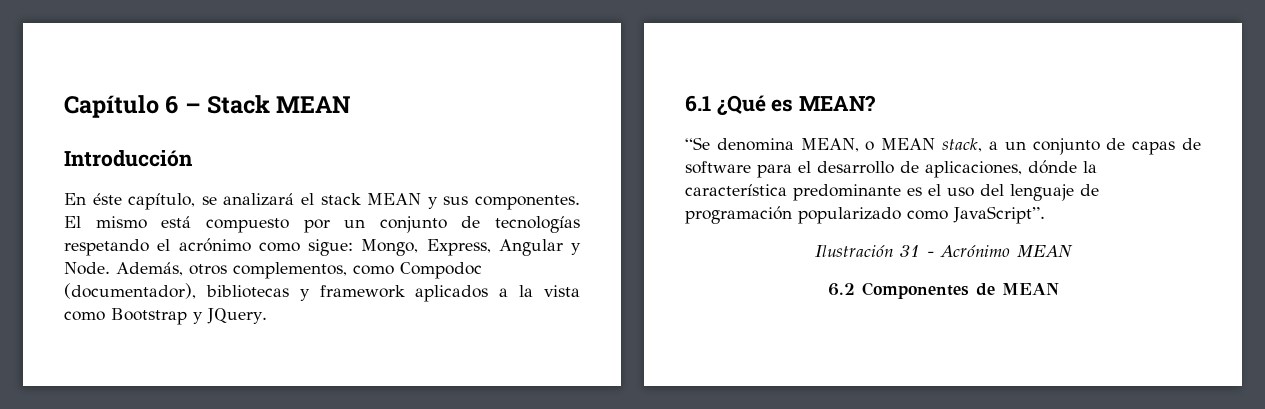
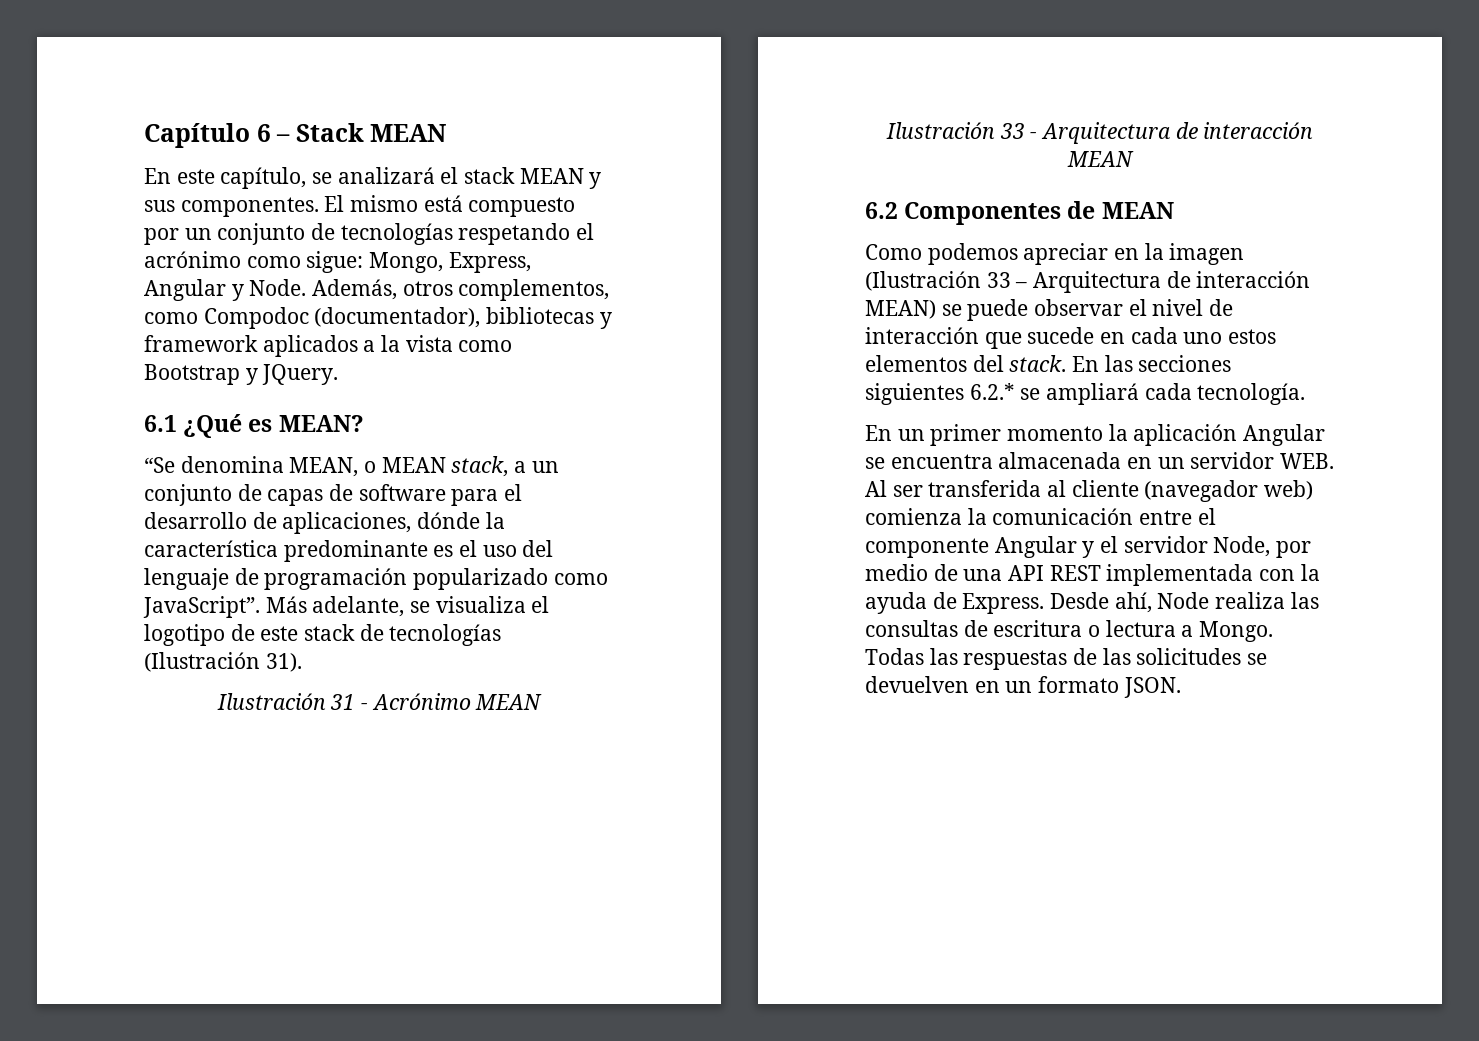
[64,150,193,167] [64,193,122,205] // Introducción // En éste -> [144,168,215,184] // En este
(1045, 215) none -> [265,596,550,617] [144,624,502,646] [144,652,302,672] Más adelante, se visualiza el logotipo de este stack de tecnologías (Ilustración 31).
[827,282,1059,299] 6.2 Componentes de MEAN -> [885,122,1314,144] [1067,151,1134,167] [865,201,1174,225] [865,243,1245,265] [865,271,1311,293] [865,299,1234,321] [865,327,1277,349] [865,355,1232,372] [865,383,1306,405] [865,424,1326,446] [865,452,1335,469] [865,480,1314,502] [865,508,1216,525] [865,536,1312,558] [865,564,1320,586] [865,592,1319,614] [865,620,1274,642] [865,648,1268,670] [865,676,1181,698] Ilustración 33 - Arquitectura de interacción MEAN // 6.2 Componentes de MEAN // Como podemos apreciar en la imagen (Ilustración 33 – Arquitectura de interacción MEAN) se puede observar el nivel de interacción que sucede en cada uno estos elementos del stack. En las secciones siguientes 6.2.* se ampliará cada tecnología. // En un primer momento la aplicación Angular se encuentra almacenada en un servidor WEB. Al ser transferida al cliente (navegador web) comienza la comunicación entre el componente Angular y el servidor Node, por medio de una API REST implementada con la ayuda de Express. Desde ahí, Node realiza las consultas de escritura o lectura a Mongo. Todas las respuestas de las solicitudes se devuelven en un formato JSON.

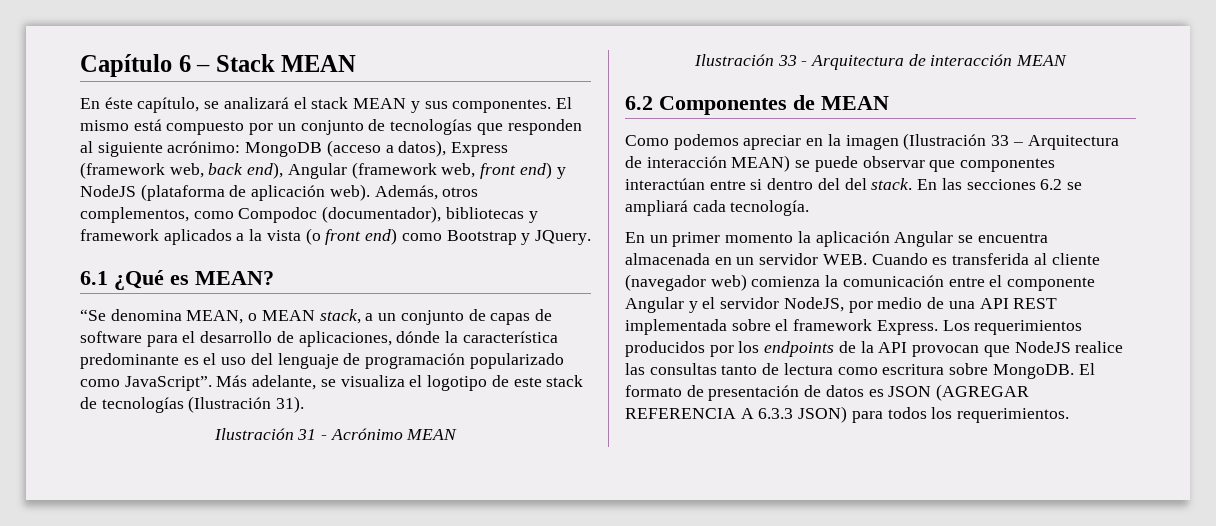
[176,169,215,184] este -> [104,97,133,109] éste
[458,223,595,245] [144,251,531,273] [144,279,307,301] respetando el acrónimo como sigue: Mongo, Express, Angular y Node. -> [476,119,582,135] [80,140,509,157] [80,162,566,179] [80,184,370,201] que responden al siguiente acrónimo: MongoDB (acceso a datos), Express (framework web, back end), Angular (framework web, front end) y NodeJS (plataforma de aplicación web).
(453, 343) none -> [305,228,398,245] (o front end)
[1128,299,1234,316] [865,327,1277,349] [865,355,967,372] el nivel de interacción que sucede en cada uno estos elementos -> [929,158,1056,172] [625,178,840,190] que componentes interactúan entre si dentro del
[865,383,1015,405] siguientes 6.2.* -> [1040,179,1063,190] 6.2
[865,480,923,497] Al ser -> [871,253,948,265] Cuando es
[1213,536,1271,557] Node, -> [783,297,844,312] NodeJS,
[1259,564,1320,581] [865,592,1319,614] [865,620,1274,642] [865,648,1268,670] [865,676,1181,698] con la ayuda de Express. Desde ahí, Node realiza las consultas de escritura o lectura a Mongo. Todas las respuestas de las solicitudes se devuelven en un formato JSON. -> [731,319,1083,335] [625,341,1124,357] [625,363,1095,379] [625,384,1030,401] [625,406,1070,423] sobre el framework Express. Los requerimientos producidos por los endpoints de la API provocan que NodeJS realice las consultas tanto de lectura como escritura sobre MongoDB. El formato de presentación de datos es JSON (AGREGAR REFERENCIA A 6.3.3 JSON) para todos los requerimientos.

